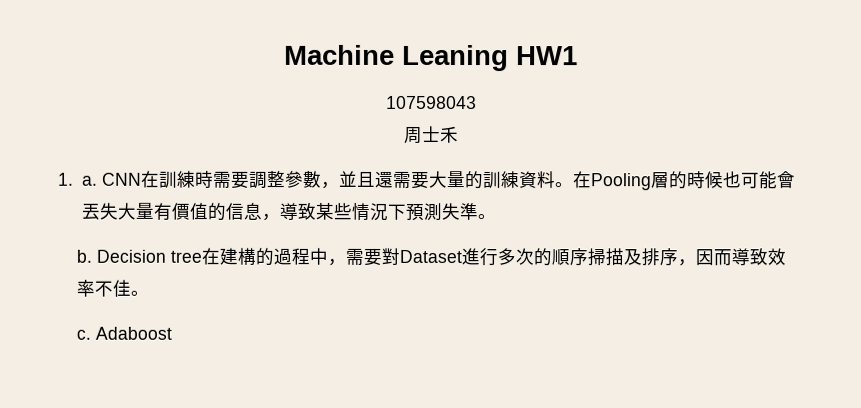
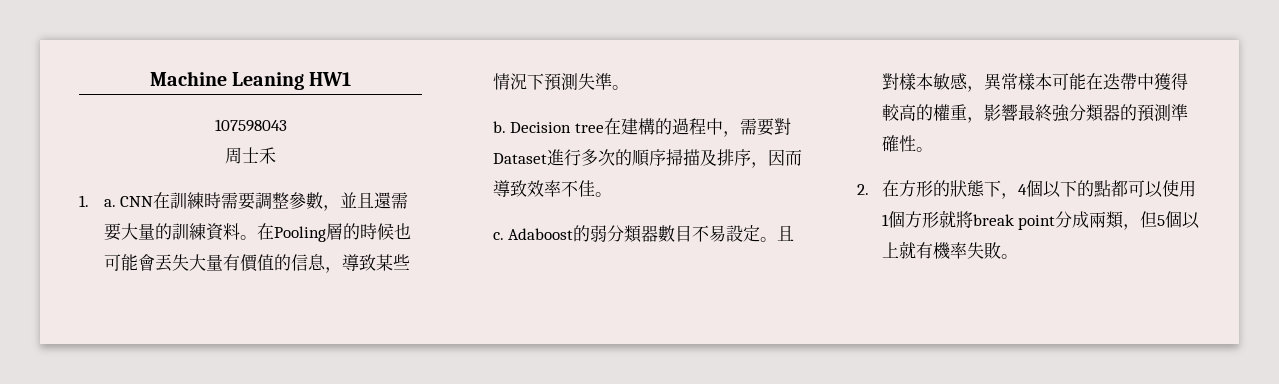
(173, 333) none -> [573,225,795,243] [881,73,1188,92] [881,104,1188,123] [881,135,933,152] [857,180,1196,199] [881,210,1201,230] [881,241,1018,259] 的弱分類器數目不易設定。且對樣本敏感，異常樣本可能在迭帶中獲得較高的權重，影響最終強分類器的預測準確性。 // 2.在方形的狀態下，4個以下的點都可以使用1個方形就將break point分成兩類，但5個以上就有機率失敗。

